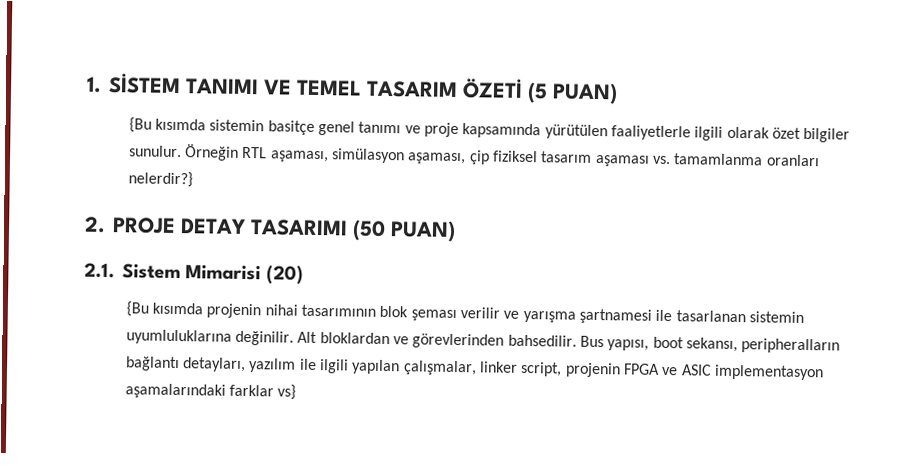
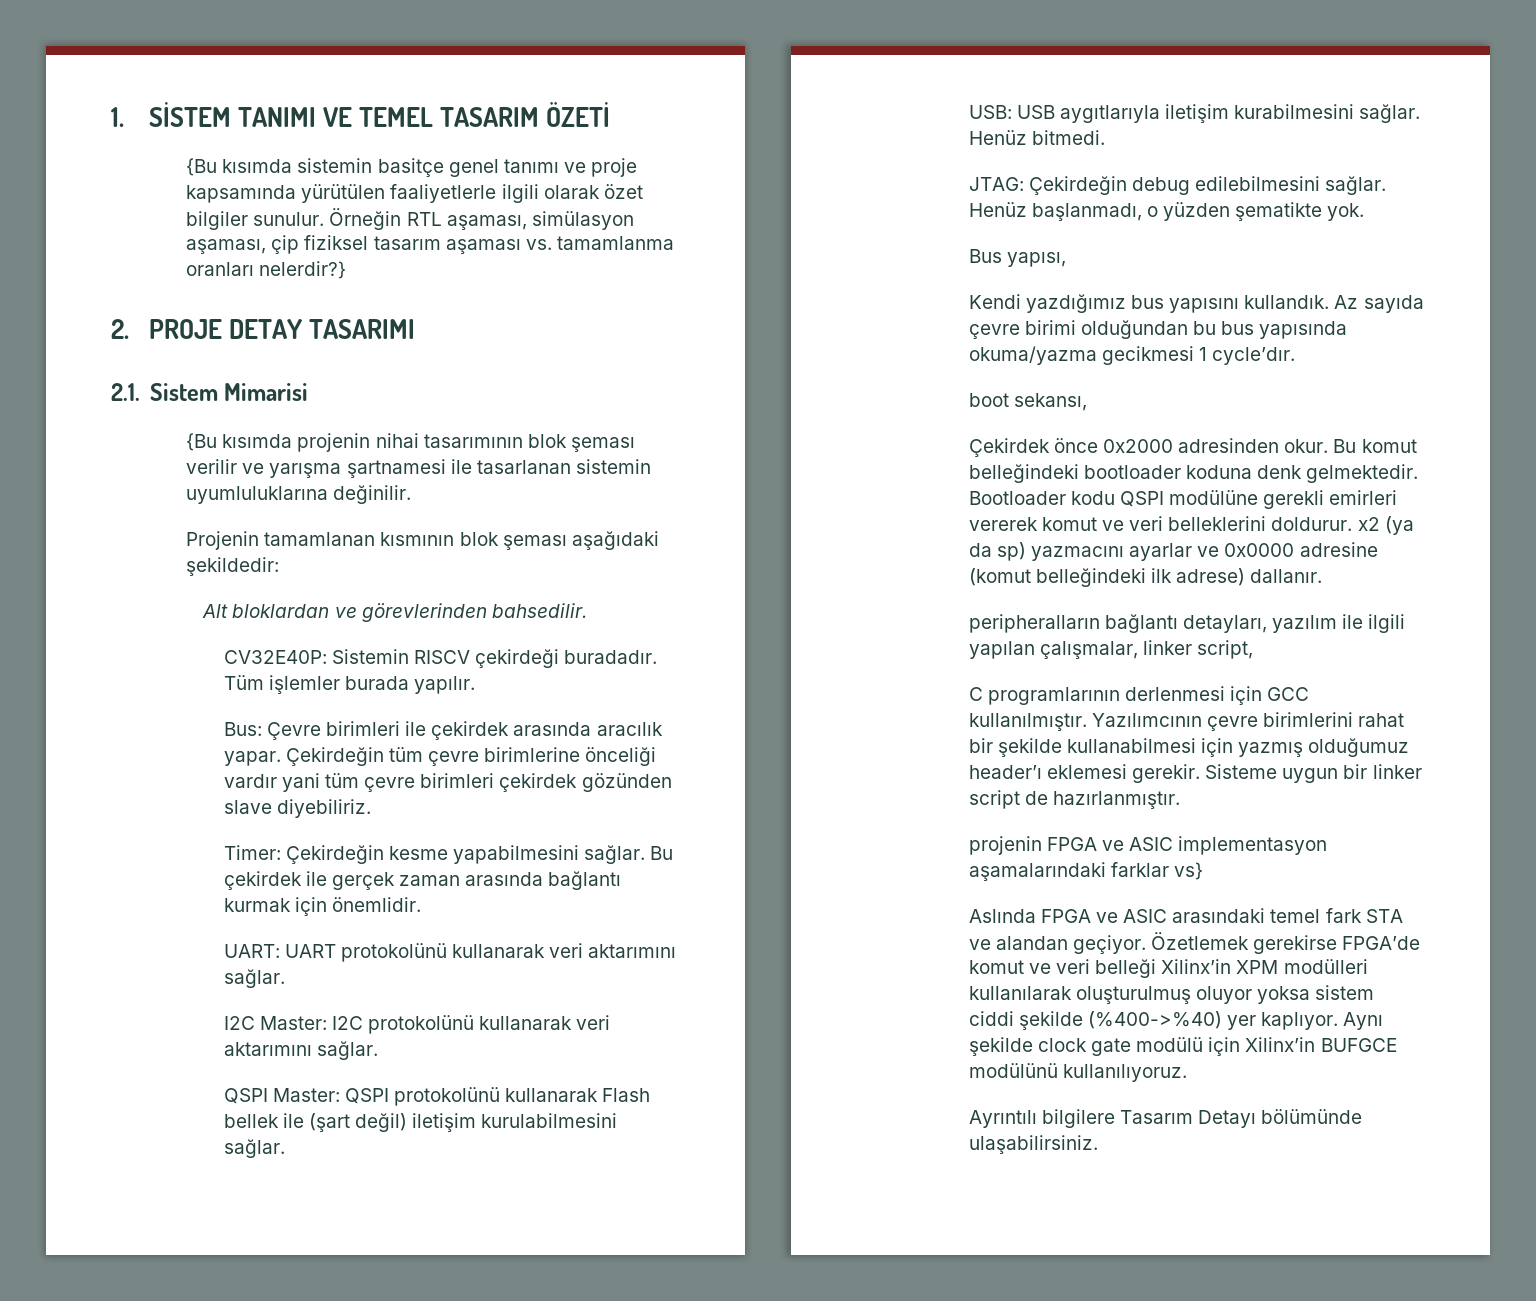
[527,82,618,105] (5 PUAN) -> (611, 114) none
[352,219,456,242] (50 PUAN) -> (415, 329) none
[265,265,304,285] (20) -> (308, 392) none
(295, 338) none -> [186,531,659,550] [186,557,280,576] // Projenin tamamlanan kısmının blok şeması aşağıdaki şekildedir: //
[579,335,738,353] Bus yapısı, boot sekansı, -> [223,649,658,668] [223,675,476,694] [223,721,663,740] [223,747,657,766] [223,773,672,792] [223,799,371,818] [223,845,674,864] [223,871,622,890] [223,897,422,916] [223,943,677,962] [223,969,285,988] [223,1015,611,1034] [223,1041,378,1060] [223,1087,651,1106] [223,1113,618,1132] [223,1139,285,1158] [968,104,1421,123] [968,130,1105,145] [968,176,1387,195] [968,202,1365,221] [968,249,1066,267] [968,294,1424,313] [968,320,1348,339] [968,346,1296,365] [968,393,1087,411] [968,438,1417,457] [968,464,1419,483] [968,490,1398,509] [968,516,1414,535] [968,542,1378,561] [968,568,1323,587] // CV32E40P: Sistemin RISCV çekirdeği buradadır. Tüm işlemler burada yapılır. // Bus: Çevre birimleri ile çekirdek arasında aracılık yapar. Çekirdeğin tüm çevre birimlerine önceliği vardır yani tüm çevre birimleri çekirdek gözünden slave diyebiliriz. // Timer: Çekirdeğin kesme yapabilmesini sağlar. Bu çekirdek ile gerçek zaman arasında bağlantı kurmak için önemlidir. // UART: UART protokolünü kullanarak veri aktarımını sağlar. // I2C Master: I2C protokolünü kullanarak veri aktarımını sağlar. // QSPI Master: QSPI protokolünü kullanarak Flash bellek ile (şart değil) iletişim kurulabilmesini sağlar. // USB: USB aygıtlarıyla iletişim kurabilmesini sağlar. Henüz bitmedi. // JTAG: Çekirdeğin debug edilebilmesini sağlar. Henüz başlanmadı, o yüzden şematikte yok. // Bus yapısı, // Kendi yazdığımız bus yapısını kullandık. Az sayıda çevre birimi olduğundan bu bus yapısında okuma/yazma gecikmesi 1 cycle’dır. // boot sekansı, // Çekirdek önce 0x2000 adresinden okur. Bu komut belleğindeki bootloader koduna denk gelmektedir. Bootloader kodu QSPI modülüne gerekli emirleri vererek komut ve veri belleklerini doldurur. x2 (ya da sp) yazmacını ayarlar ve 0x0000 adresine (komut belleğindeki ilk adrese) dallanır. //
(563, 369) none -> [968,686,1310,705] [968,712,1405,731] [968,738,1410,757] [968,764,1422,783] [968,790,1181,809] // C programlarının derlenmesi için GCC kullanılmıştır. Yazılımcının çevre birimlerini rahat bir şekilde kullanabilmesi için yazmış olduğumuz header’ı eklemesi gerekir. Sisteme uygun bir linker script de hazırlanmıştır. //
(297, 392) none -> [968,908,1403,923] [968,932,1421,954] [968,959,1368,978] [968,985,1375,1004] [968,1011,1384,1030] [968,1037,1397,1056] [968,1063,1187,1082] [968,1109,1363,1128] [968,1135,1098,1154] // Aslında FPGA ve ASIC arasındaki temel fark STA ve alandan geçiyor. Özetlemek gerekirse FPGA’de komut ve veri belleği Xilinx’in XPM modülleri kullanılarak oluşturulmuş oluyor yoksa sistem ciddi şekilde (%400->%40) yer kaplıyor. Aynı şekilde clock gate modülü için Xilinx’in BUFGCE modülünü kullanılıyoruz. // Ayrıntılı bilgilere Tasarım Detayı bölümünde ulaşabilirsiniz.

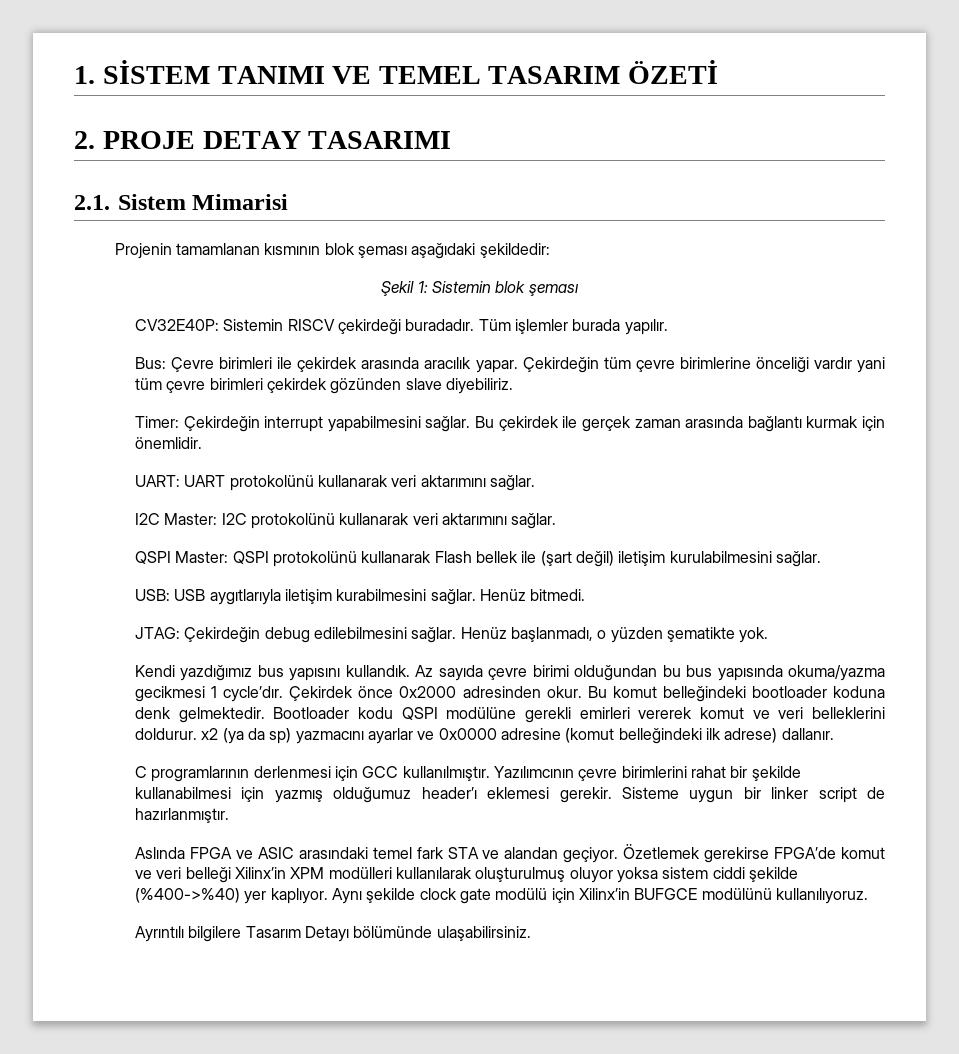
[186,158,638,177] [186,184,643,203] [186,208,634,230] [186,235,674,254] [186,261,347,279] // {Bu kısımda sistemin basitçe genel tanımı ve proje kapsamında yürütülen faaliyetlerle ilgili olarak özet bilgiler sunulur. Örneğin RTL aşaması, simülasyon aşaması, çip fiziksel tasarım aşaması vs. tamamlanma oranları nelerdir?} -> (718, 72) none
[186,433,635,452] [186,459,651,478] [186,485,412,504] // {Bu kısımda projenin nihai tasarımının blok şeması verilir ve yarışma şartnamesi ile tasarlanan sistemin uyumluluklarına değinilir. -> (289, 202) none
[202,603,587,622] Alt bloklardan ve görevlerinden bahsedilir. -> [381,281,578,296] Şekil 1: Sistemin blok şeması
[389,846,449,860] kesme -> [264,416,324,432] interrupt
[968,249,1066,267] // Bus yapısı, -> (769, 635) none
[968,393,1087,411] // boot sekansı, // -> (284, 694) none
[968,614,1406,633] [968,640,1254,659] // peripheralların bağlantı detayları, yazılım ile ilgili yapılan çalışmalar, linker script, -> (834, 734) none
[968,836,1328,855] [968,862,1204,881] // projenin FPGA ve ASIC implementasyon aşamalarındaki farklar vs} -> (230, 815) none

